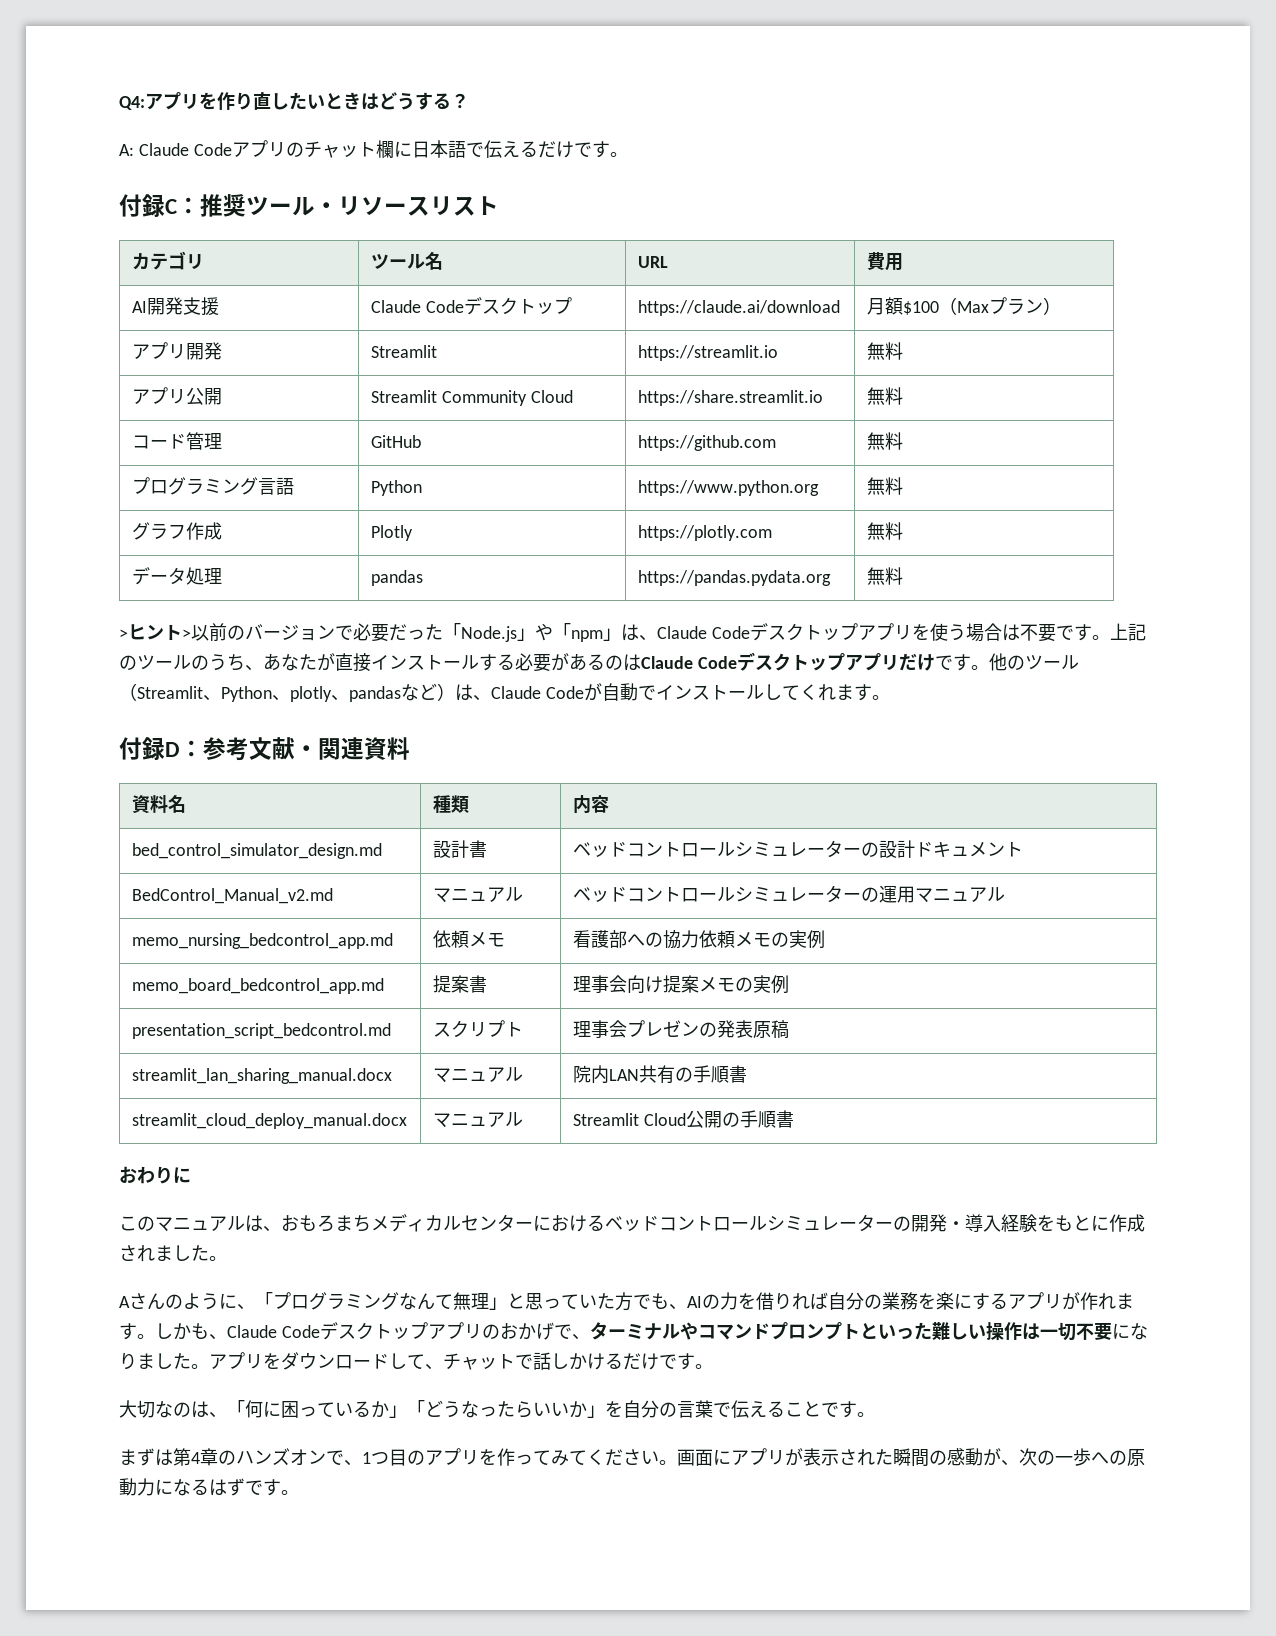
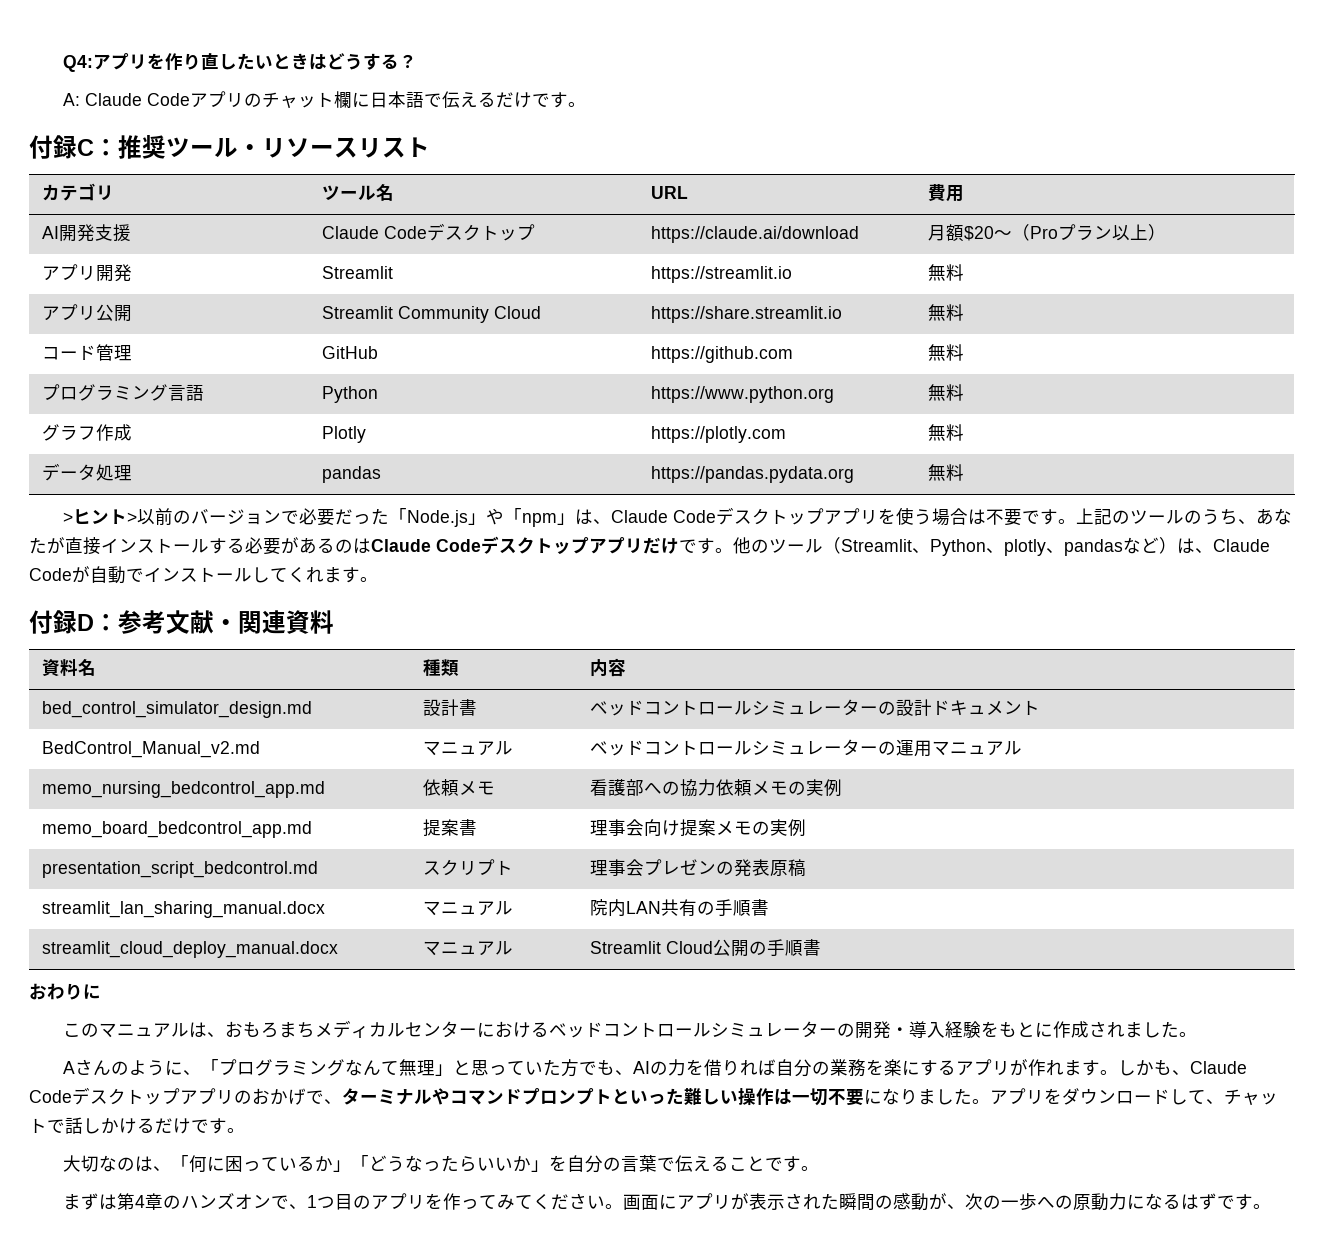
[903,297,1044,315] $100（Maxプラン -> [963,224,1148,241] $20〜（Proプラン以上

